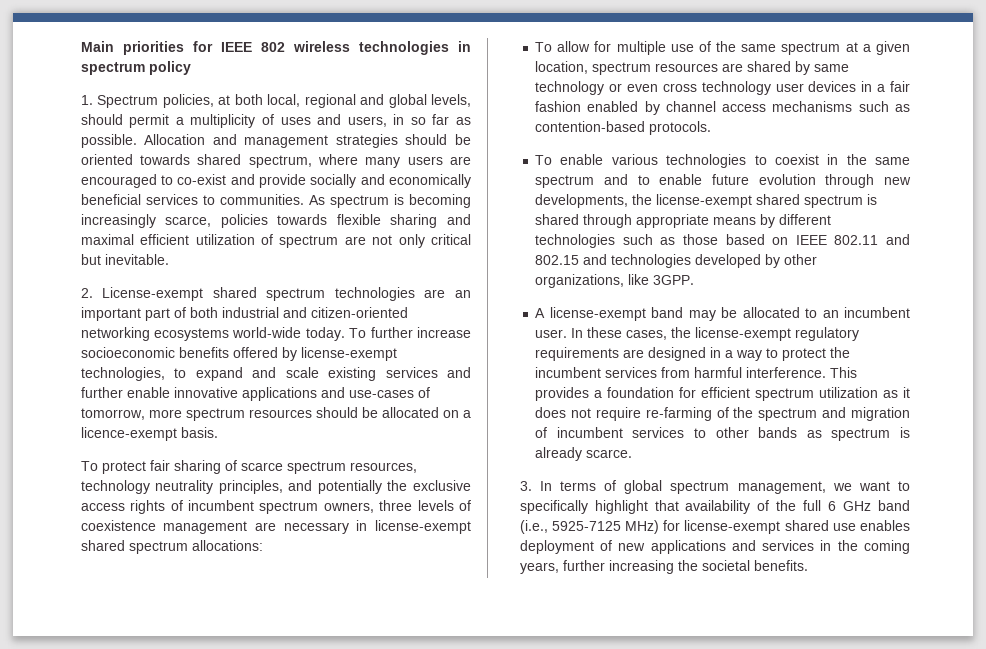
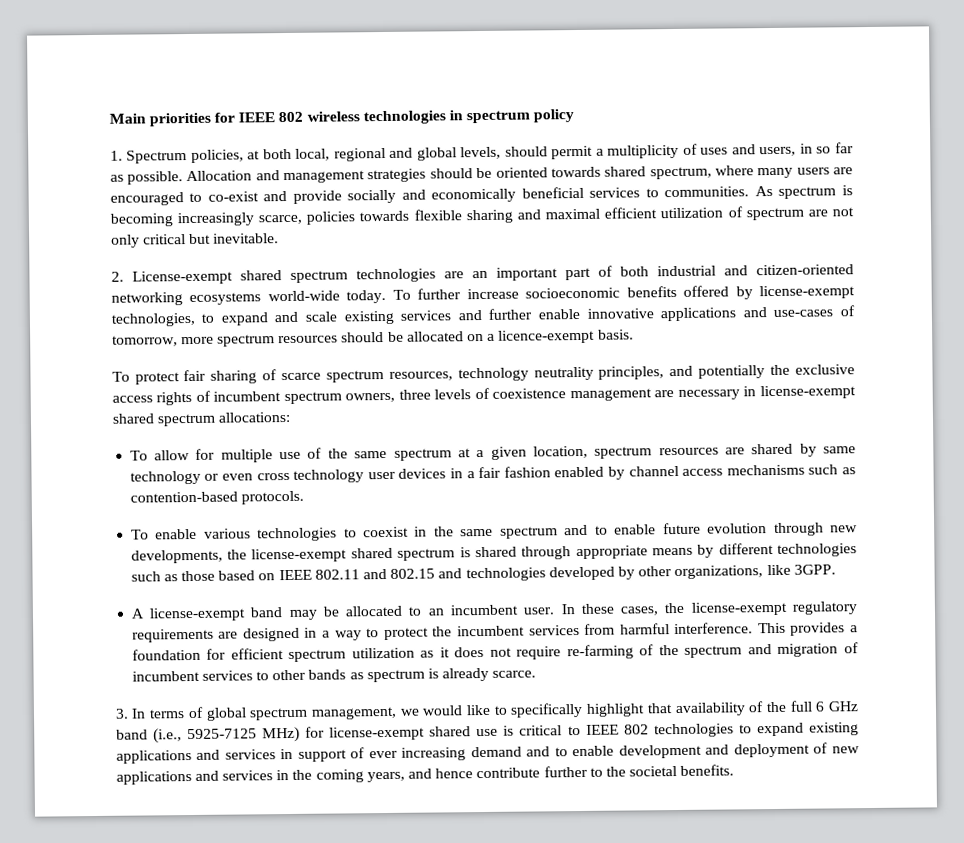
[858,481,890,491] want -> [422,704,491,716] would like
[860,520,910,531] enables -> [503,722,859,738] [115,744,730,764] is critical to IEEE 802 technologies to expand existing applications and services in support of ever increasing demand and to enable development and
[562,560,674,574] further increasing -> [407,765,603,779] and hence contribute further to

